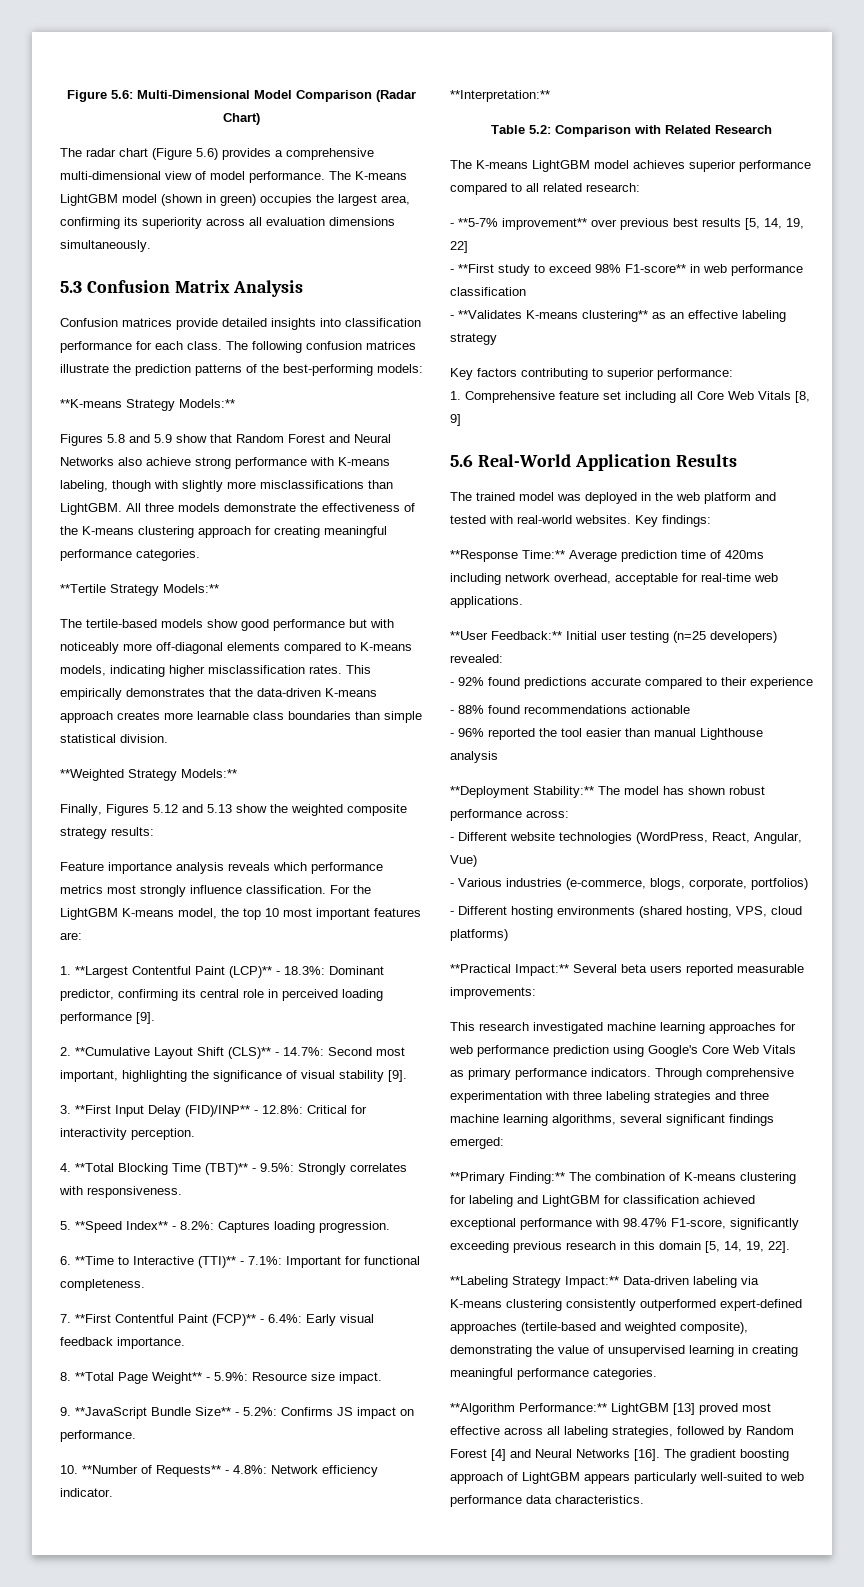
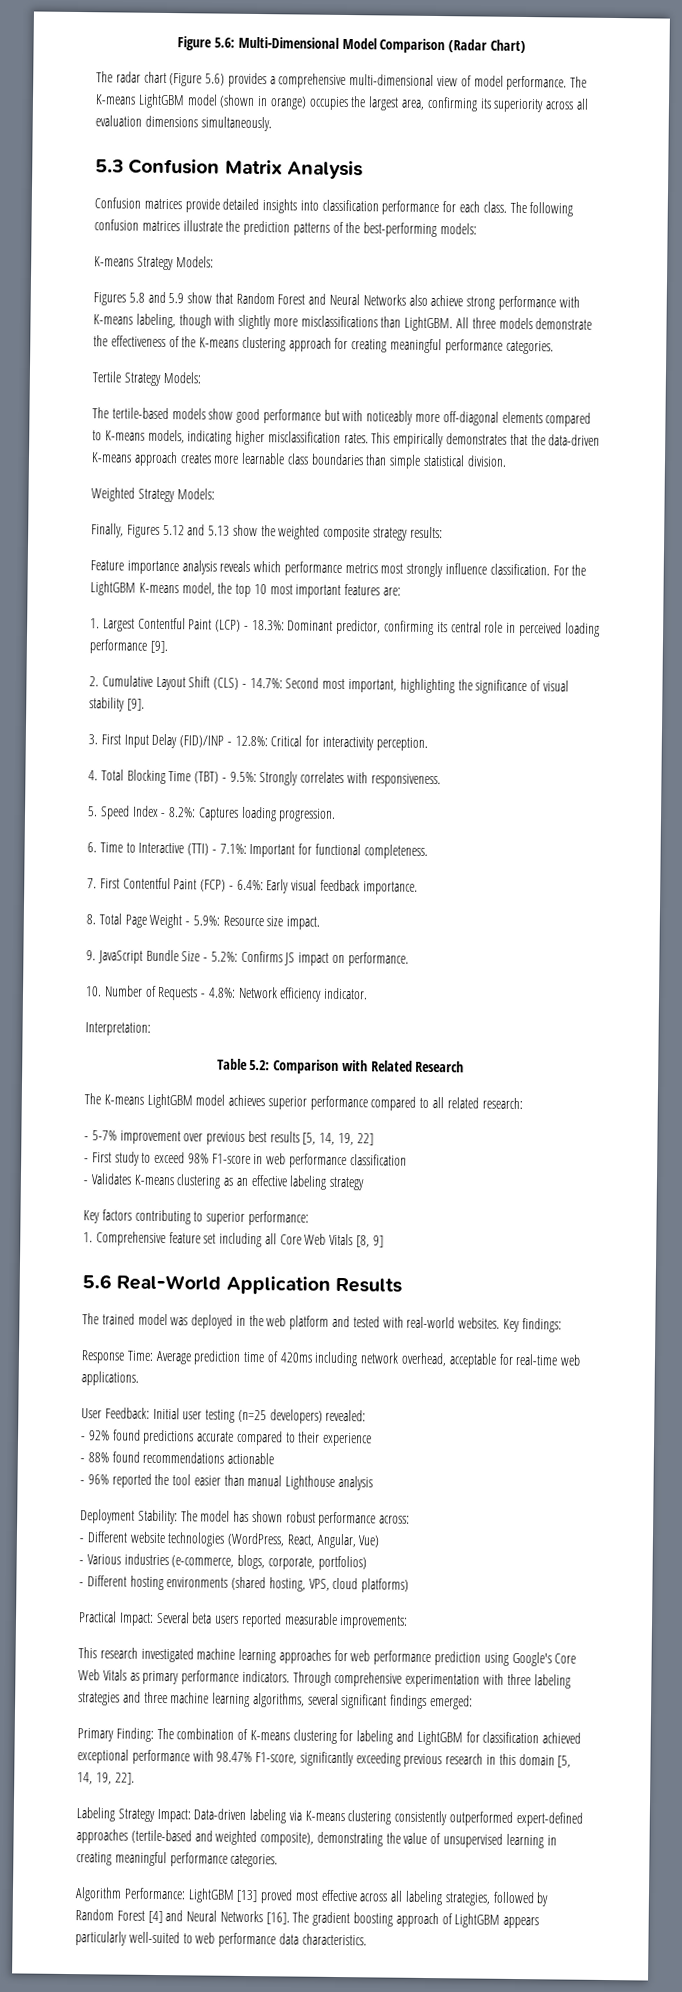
[220,194,256,206] green) -> [269,96,307,110] orange)
[60,399,235,411] **K-means Strategy Models:** -> [94,256,214,271] K-means Strategy Models:
[60,584,219,596] **Tertile Strategy Models:** -> [92,371,201,386] Tertile Strategy Models:
[60,769,237,781] **Weighted Strategy Models:** -> [91,487,215,503] Weighted Strategy Models:
[75,966,272,978] **Largest Contentful Paint (LCP)** -> [102,617,242,632] Largest Contentful Paint (LCP)
[75,1047,150,1056] **Cumulative -> [101,675,153,687] Cumulative
[228,1047,271,1059] (CLS)** -> [213,677,240,690] (CLS)
[75,1105,111,1114] **First -> [100,734,121,745] First
[185,1105,250,1117] (FID)/INP** -> [179,735,225,748] (FID)/INP
[75,1163,114,1172] **Total -> [100,769,124,781] Total
[205,1163,248,1175] (TBT)** -> [194,771,220,784] (TBT)
[75,1221,168,1233] **Speed Index** -> [99,805,159,820] Speed Index
[75,1256,114,1265] **Time -> [99,842,123,853] Time
[198,1256,236,1268] (TTI)** -> [187,843,210,856] (TTI)
[75,1314,256,1326] **First Contentful Paint (FCP)** -> [99,877,227,892] First Contentful Paint (FCP)
[75,1372,202,1384] **Total Page Weight** -> [98,913,183,929] Total Page Weight
[75,1407,231,1419] **JavaScript Bundle Size** -> [97,949,201,964] JavaScript Bundle Size
[82,1465,221,1477] **Number of Requests** -> [103,985,199,1001] Number of Requests
[450,90,550,102] **Interpretation:** -> [85,1022,151,1036] Interpretation:
[458,218,587,230] **5-7% improvement** -> [91,1130,181,1145] 5-7% improvement
[458,264,494,273] **First -> [91,1152,112,1163] First
[625,264,686,273] F1-score** -> [211,1153,251,1164] F1-score
[458,310,648,322] **Validates K-means clustering** -> [90,1173,221,1189] Validates K-means clustering
[450,550,565,562] **Response Time:** -> [81,1350,154,1364] Response Time:
[450,631,562,640] **User Feedback:** -> [81,1407,150,1419] User Feedback:
[450,786,594,798] **Deployment Stability:** -> [80,1509,178,1525] Deployment Stability:
[450,964,569,976] **Practical Impact:** -> [78,1611,154,1626] Practical Impact:
[450,1172,565,1184] **Primary Finding:** -> [77,1727,154,1742] Primary Finding:
[450,1276,619,1288] **Labeling Strategy Impact:** -> [76,1807,191,1823] Labeling Strategy Impact:
[450,1403,607,1415] **Algorithm Performance:** -> [75,1887,186,1902] Algorithm Performance:

